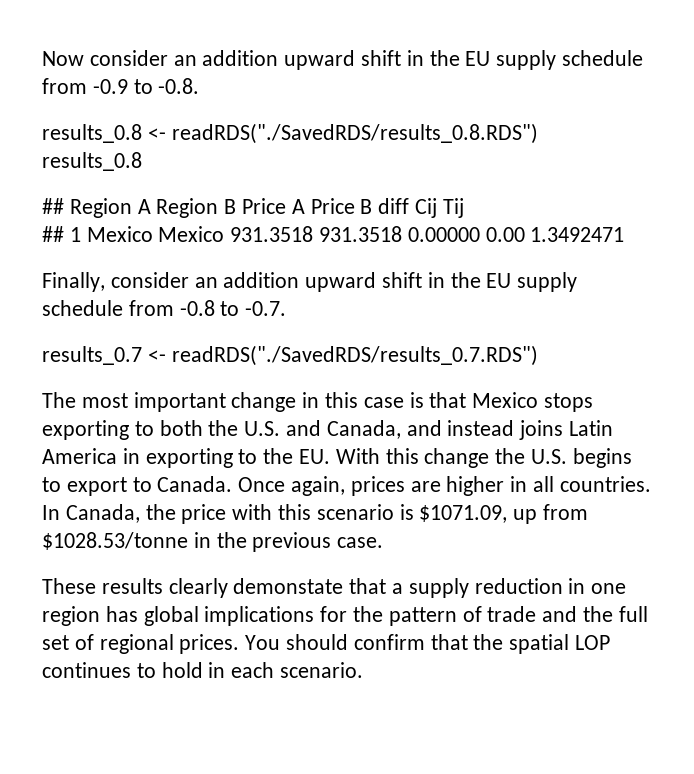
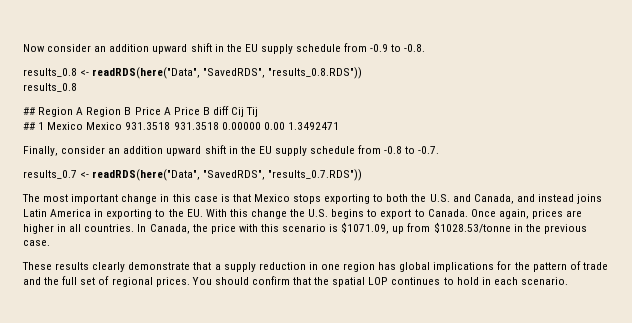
[171,123,538,144] readRDS("./SavedRDS/results_0.8.RDS") -> [92,67,363,79] readRDS(here("Data", "SavedRDS", "results_0.8.RDS"))
[171,345,538,366] readRDS("./SavedRDS/results_0.7.RDS") -> [92,169,363,181] readRDS(here("Data", "SavedRDS", "results_0.7.RDS"))
[233,578,344,594] demonstate -> [128,262,191,270] demonstrate

